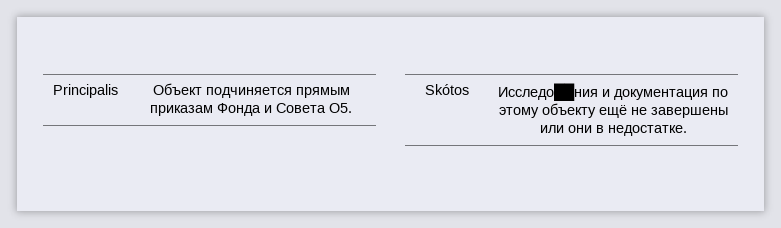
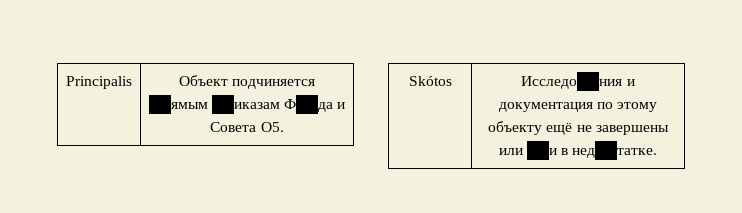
[295,87,350,98] [150,103,261,116] прямым приказам Фонда -> [148,95,334,114] ██ямым ██иказам Ф██да
[567,125,687,136] они в недостатке. -> [526,141,658,160] ██и в нед██татке.

